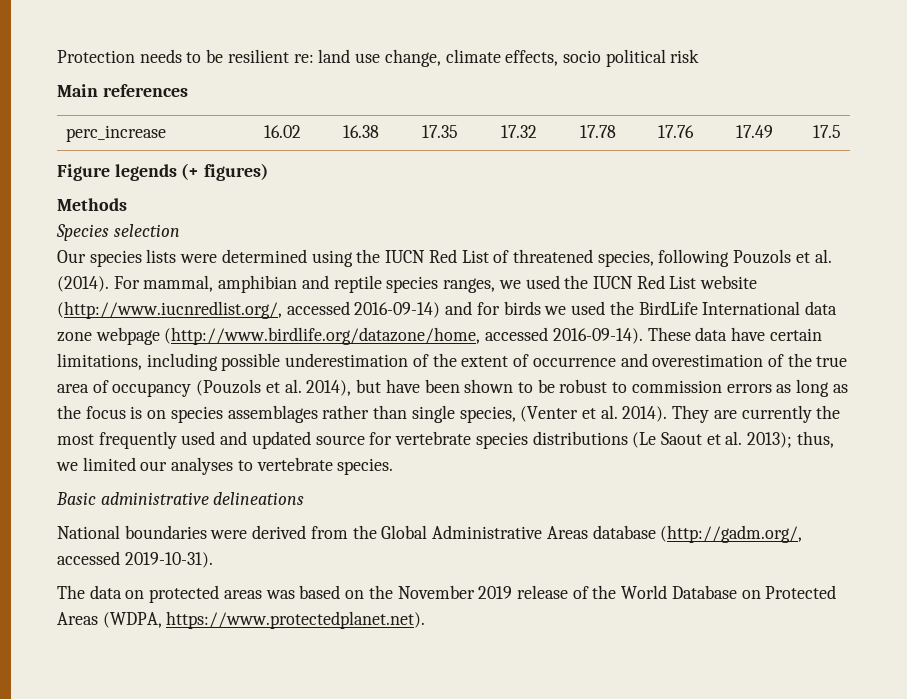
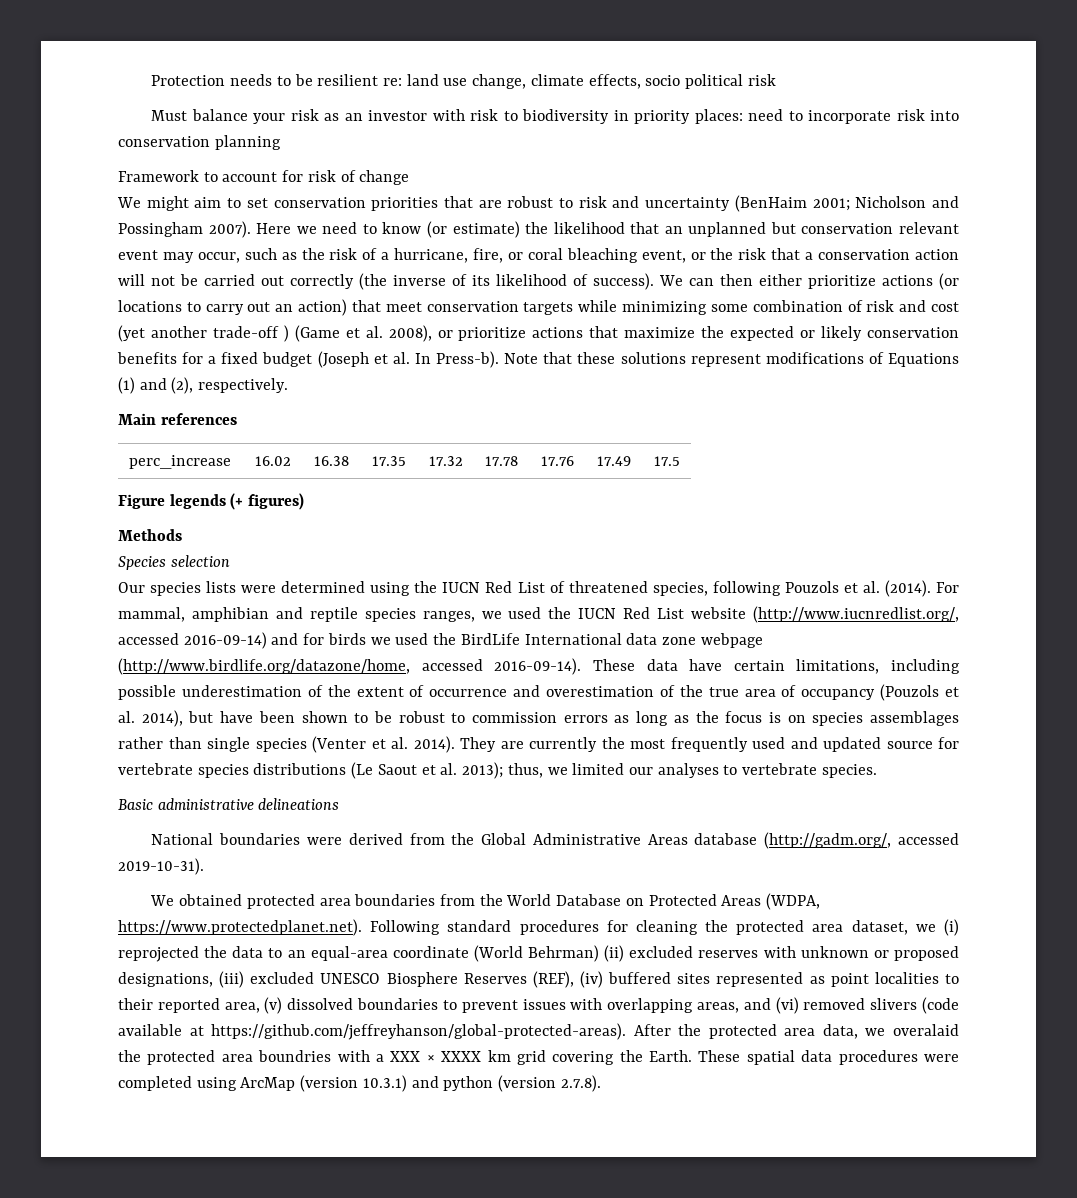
(700, 56) none -> [151,109,960,124] [118,135,281,150] [118,170,410,185] [117,195,959,212] [118,221,959,238] [118,248,960,263] [118,273,959,290] [118,299,960,316] [118,325,960,342] [117,351,959,368] [118,377,289,394] // Must balance your risk as an investor with risk to biodiversity in priority places: need to incorporate risk into conservation planning // Framework to account for risk of change // We might aim to set conservation priorities that are robust to risk and uncertainty (BenHaim 2001; Nicholson and Possingham 2007). Here we need to know (or estimate) the likelihood that an unplanned but conservation relevant event may occur, such as the risk of a hurricane, fire, or coral bleaching event, or the risk that a conservation action will not be carried out correctly (the inverse of its likelihood of success). We can then either prioritize actions (or locations to carry out an action) that meet conservation targets while minimizing some combination of risk and cost (yet another trade-off ) (Game et al. 2008), or prioritize actions that maximize the expected or likely conservation benefits for a fixed budget (Joseph et al. In Press-b). Note that these solutions represent modifications of Equations (1) and (2), respectively.
[459,406,516,423] species, -> [255,738,307,752] species
[57,585,589,603] The data on protected areas was based on the November 2019 release of -> [150,894,475,909] We obtained protected area boundaries from
(426, 620) none -> [370,919,959,936] [118,945,959,962] [118,971,959,988] [118,997,959,1014] [118,1023,959,1040] [118,1050,960,1065] [118,1075,601,1092] Following standard procedures for cleaning the protected area dataset, we (i) reprojected the data to an equal-area coordinate (World Behrman) (ii) excluded reserves with unknown or proposed designations, (iii) excluded UNESCO Biosphere Reserves (REF), (iv) buffered sites represented as point localities to their reported area, (v) dissolved boundaries to prevent issues with overlapping areas, and (vi) removed slivers (code available at https://github.com/jeffreyhanson/global-protected-areas). After the protected area data, we overalaid the protected area boundries with a XXX × XXXX km grid covering the Earth. These spatial data procedures were completed using ArcMap (version 10.3.1) and python (version 2.7.8).

